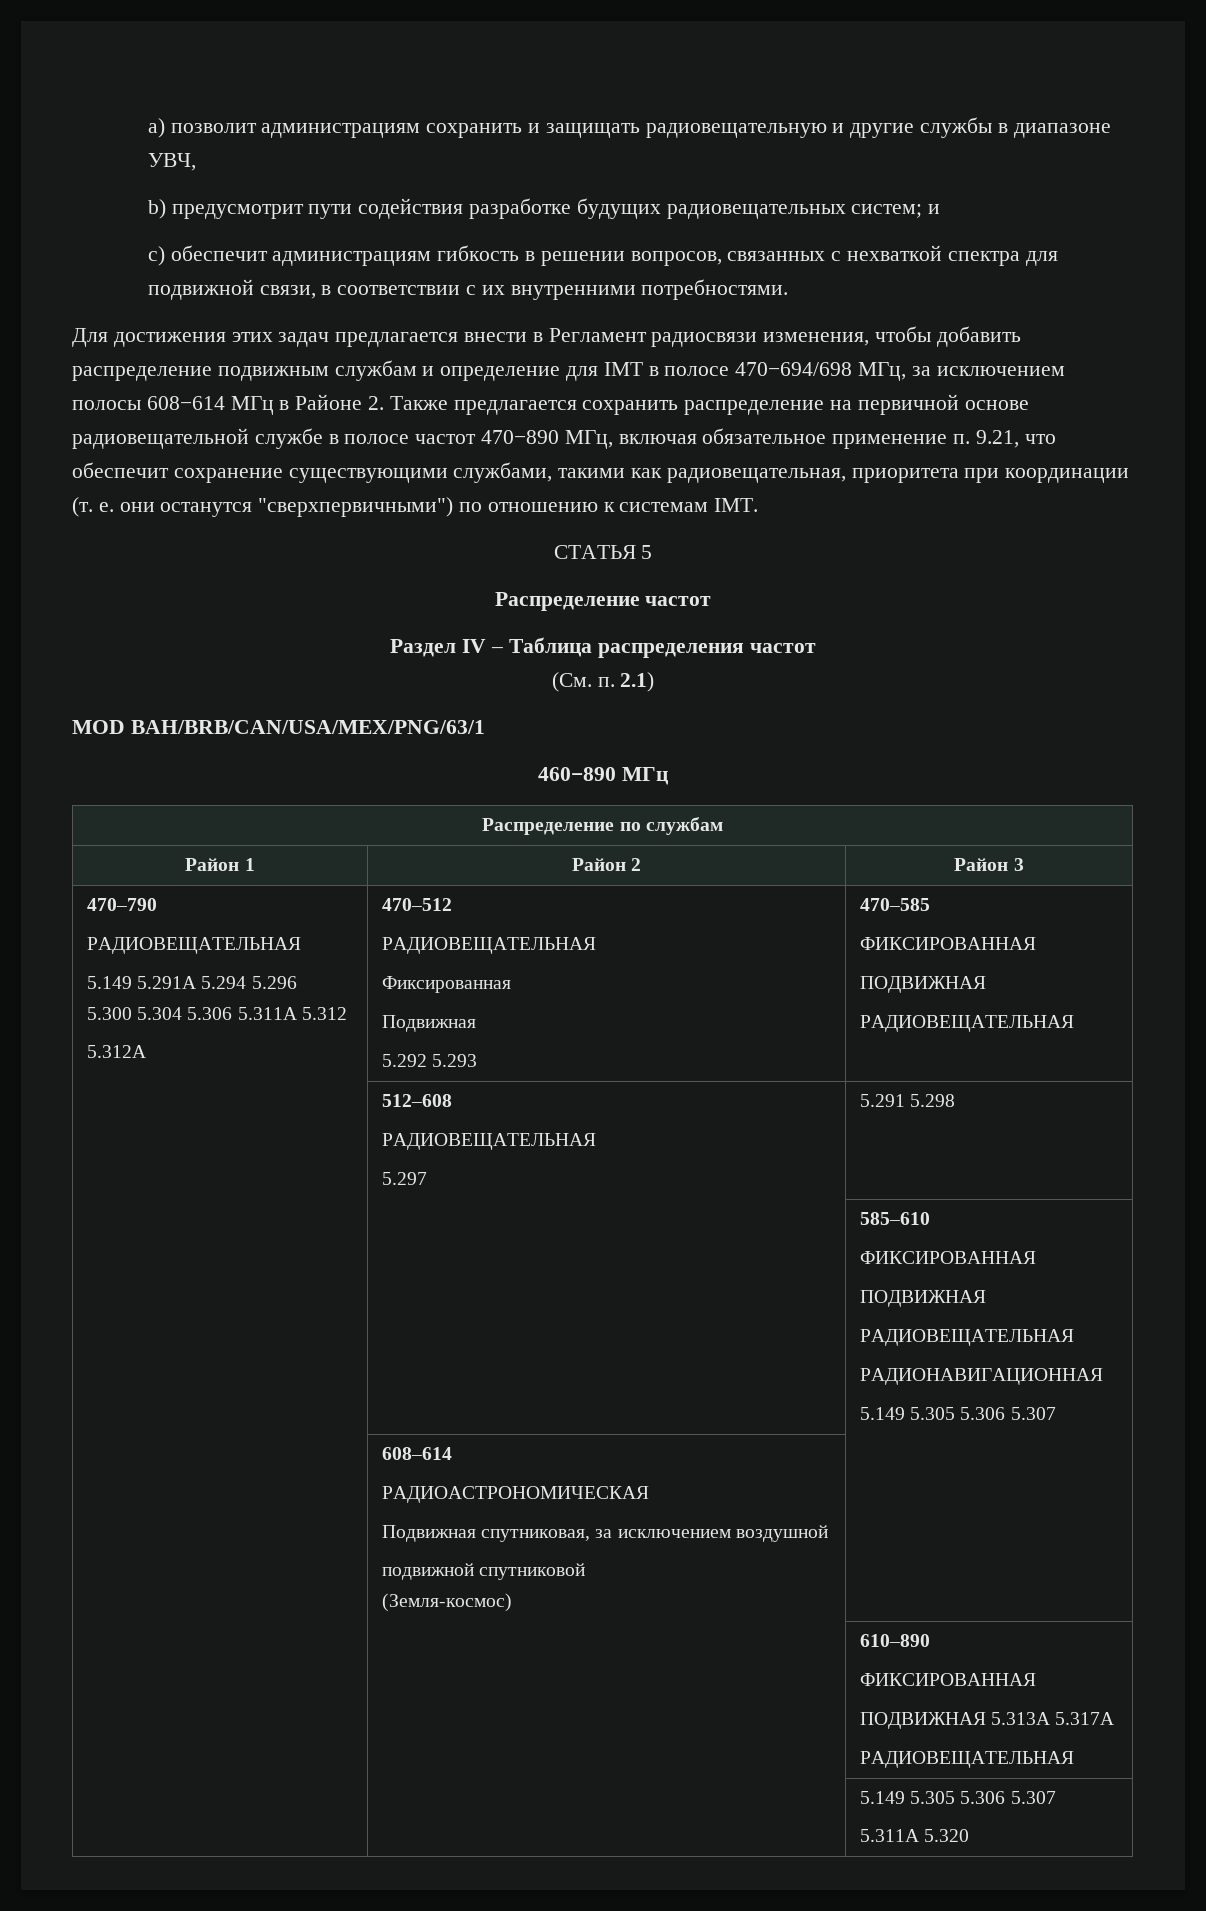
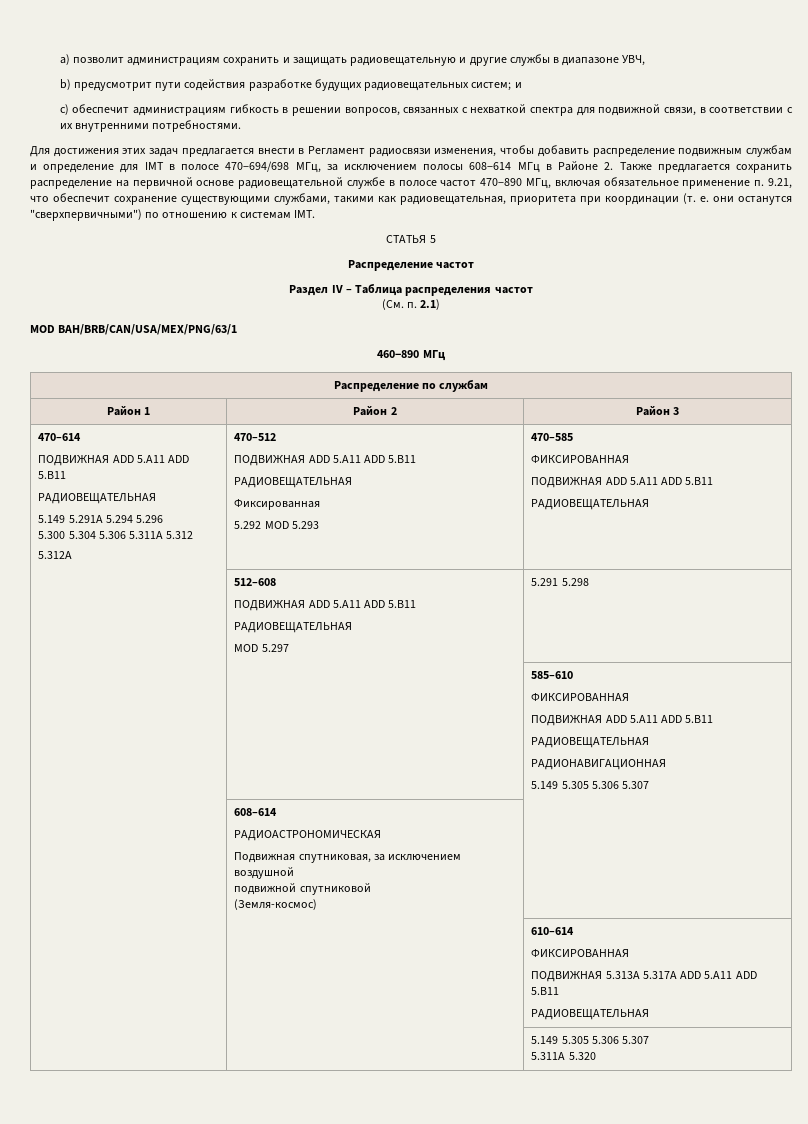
[86,898,157,911] 470–790 -> [38,433,82,441] [38,455,190,466] [38,471,67,479] 470–614 // ПОДВИЖНАЯ ADD 5.A11 ADD 5.B11
(452, 904) none -> [234,455,417,466] // ПОДВИЖНАЯ ADD 5.A11 ADD 5.B11
[381,1015,476,1032] // Подвижная -> (321, 504) none
(427, 1060) none -> [264,521,289,529] MOD
[859,1015,1074,1032] [381,1094,452,1107] [381,1133,596,1150] // РАДИОВЕЩАТЕЛЬНАЯ // | 512–608 // РАДИОВЕЩАТЕЛЬНАЯ // -> [605,477,714,485] [531,499,650,510] [234,578,277,586] [234,600,417,611] [234,622,353,633] [234,644,259,652] ADD 5.A11 ADD 5.B11 // РАДИОВЕЩАТЕЛЬНАЯ // | 512–608 // ПОДВИЖНАЯ ADD 5.A11 ADD 5.B11 // РАДИОВЕЩАТЕЛЬНАЯ // MOD
(986, 1298) none -> [605,715,714,723] ADD 5.A11 ADD 5.B11
[859,1634,930,1647] 610–890 -> [531,927,575,935] 610–614
(1115, 1718) none -> [680,971,757,979] [531,987,560,995] ADD 5.A11 ADD 5.B11

